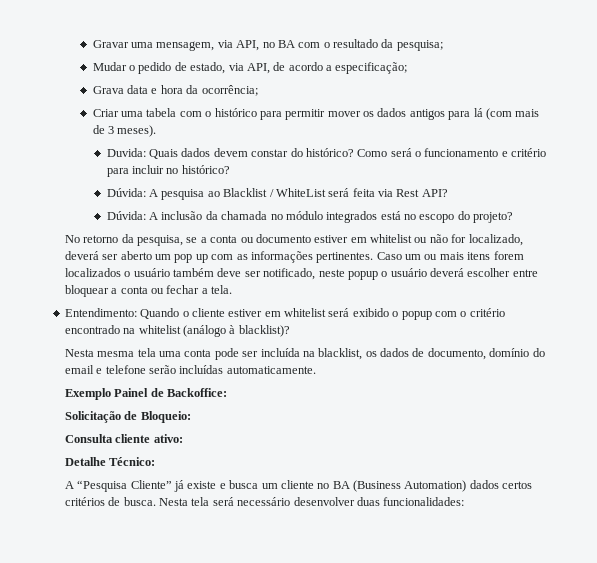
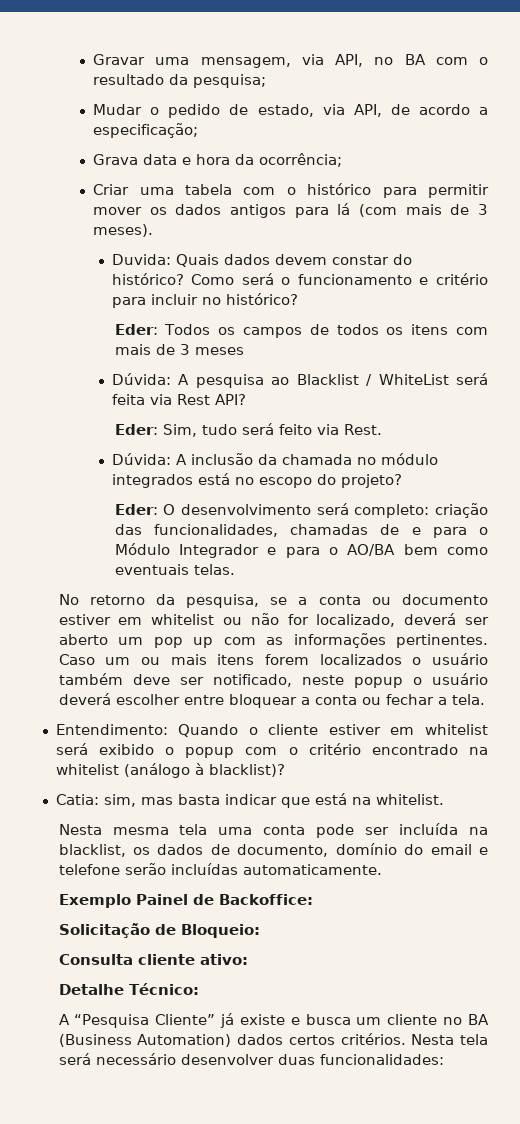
(230, 169) none -> [114,324,488,338] [114,344,244,355] // Eder: Todos os campos de todos os itens com mais de 3 meses
(448, 193) none -> [114,423,382,437] // Eder: Sim, tudo será feito via Rest.
(514, 217) none -> [114,503,488,518] [114,524,488,538] [114,543,489,558] [114,564,235,575] // Eder: O desenvolvimento será completo: criação das funcionalidades, chamadas de e para o Módulo Integrador e para o AO/BA bem como eventuais telas.
(290, 331) none -> [55,793,444,808] // Catia: sim, mas basta indicar que está na whitelist.
[64,497,156,506] critérios de busca. -> [340,1033,406,1045] critérios.

